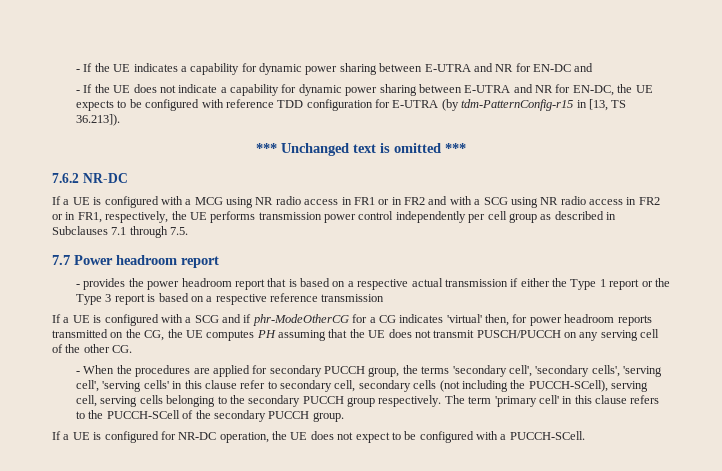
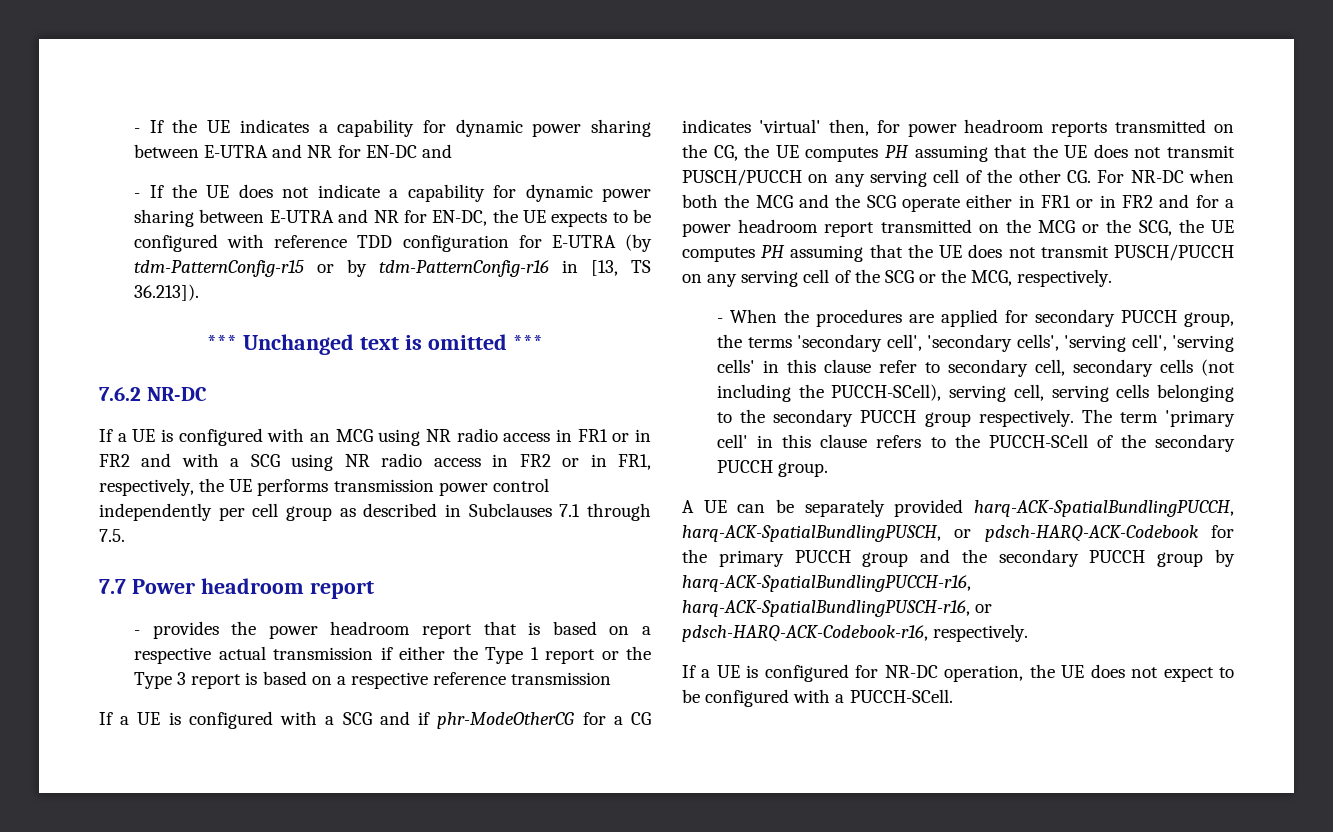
(574, 105) none -> [317,259,550,277] or by tdm-PatternConfig-r16
[185,199,192,205] a -> [310,433,330,442] an
(133, 349) none -> [1097,169,1234,183] [682,194,1234,212] [682,219,1234,237] [682,244,1234,262] [682,269,1113,287] For NR-DC when both the MCG and the SCG operate either in FR1 or in FR2 and for a power headroom report transmitted on the MCG or the SCG, the UE computes PH assuming that the UE does not transmit PUSCH/PUCCH on any serving cell of the SCG or the MCG, respectively.
(344, 417) none -> [682,499,1234,517] [682,525,1234,542] [682,549,1235,567] [682,575,971,592] [682,600,993,617] [682,624,1029,642] // A UE can be separately provided harq-ACK-SpatialBundlingPUCCH, harq-ACK-SpatialBundlingPUSCH, or pdsch-HARQ-ACK-Codebook for the primary PUCCH group and the secondary PUCCH group by harq-ACK-SpatialBundlingPUCCH-r16, harq-ACK-SpatialBundlingPUSCH-r16, or pdsch-HARQ-ACK-Codebook-r16, respectively.

